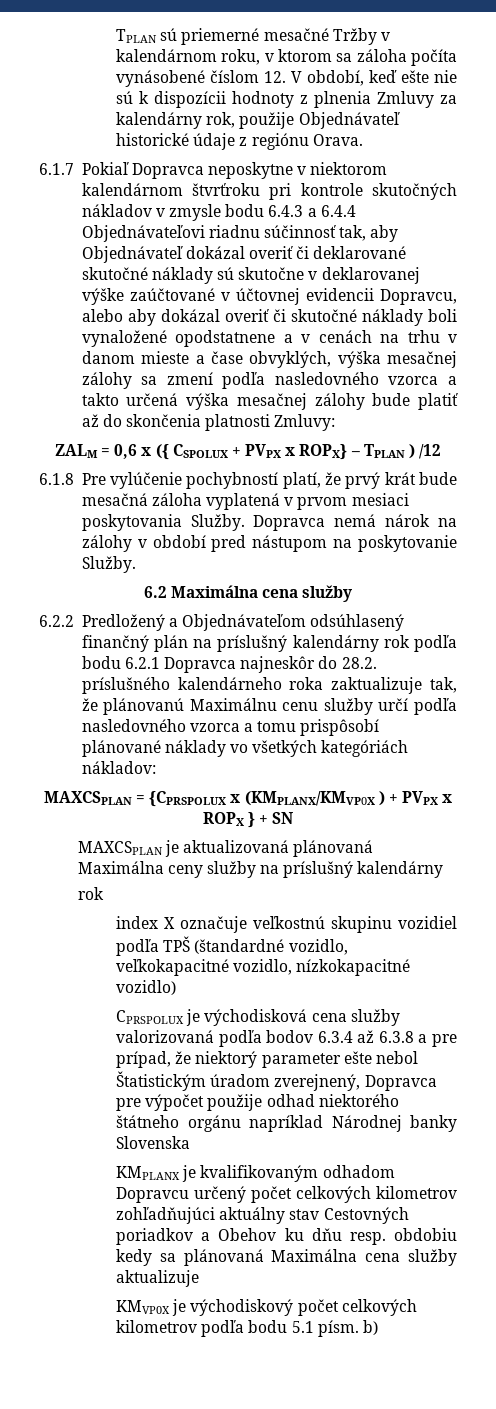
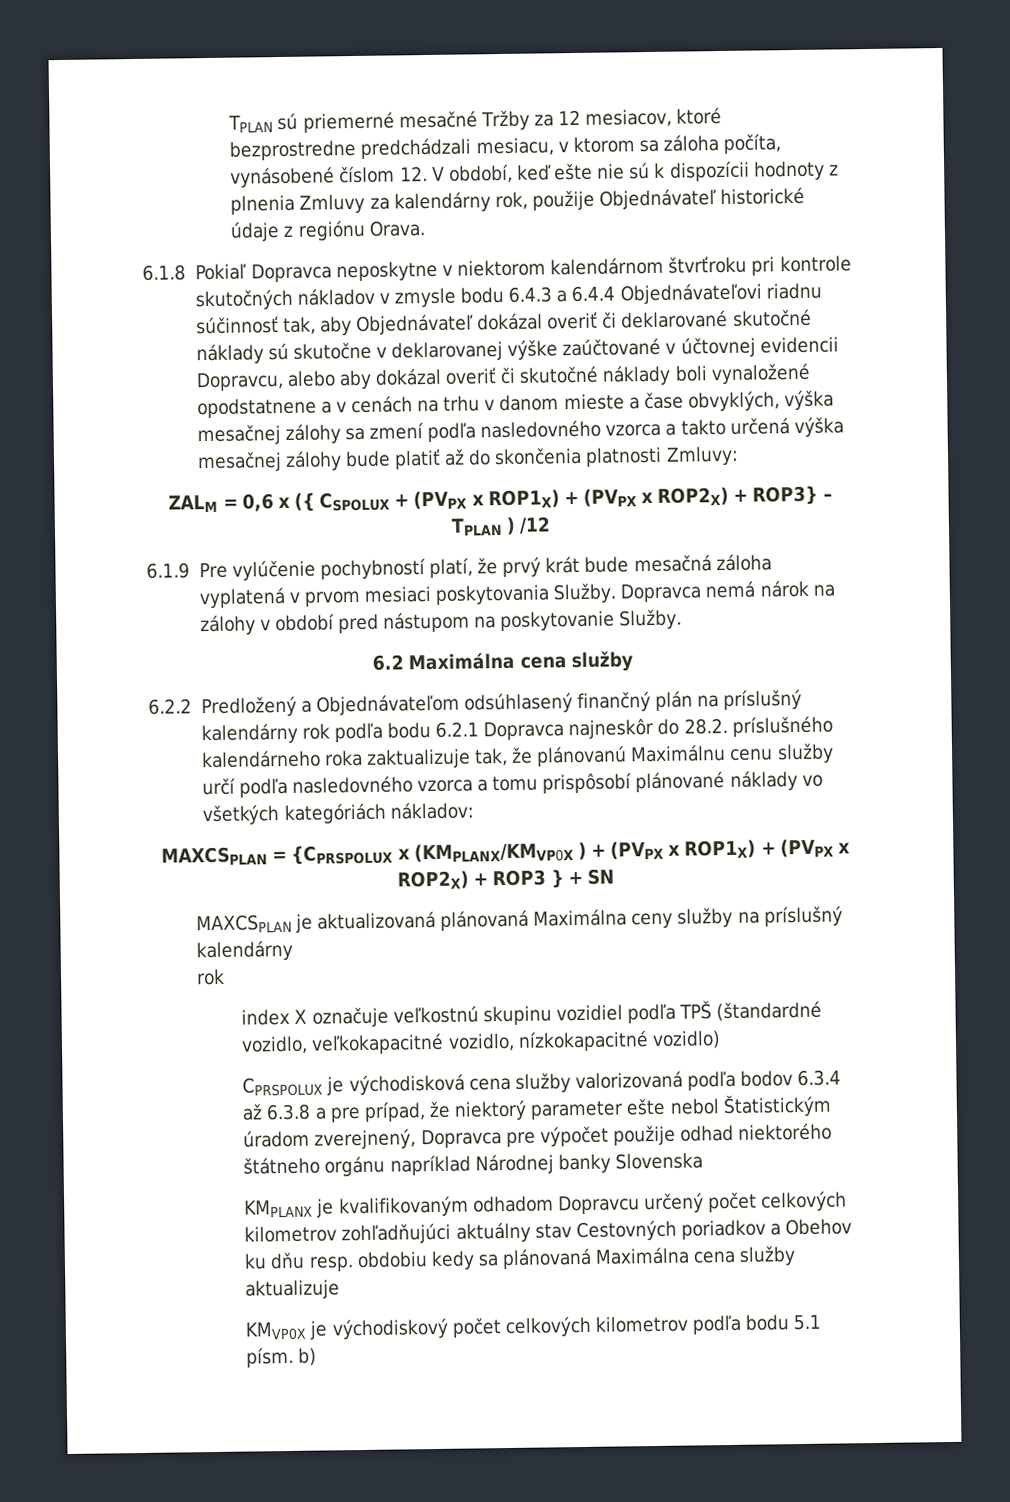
[380,32,390,41] [116,49,261,65] v kalendárnom roku, -> [533,106,723,128] [229,137,554,161] za 12 mesiacov, ktoré bezprostredne predchádzali mesiacu,
[411,49,458,66] počíta -> [723,133,782,154] počíta,
[39,163,74,175] 6.1.7 -> [142,264,186,281] 6.1.8
[245,444,348,460] PVPX x ROPX} -> [413,485,819,510] (PVPX x ROP1X) + (PVPX x ROP2X) + ROP3}
[39,473,74,485] 6.1.8 -> [146,562,190,579] 6.1.9
[402,791,453,805] [202,812,244,826] PVPX x ROPX -> [610,838,850,860] [397,869,547,890] (PVPX x ROP1X) + (PVPX x ROP2X) + ROP3

